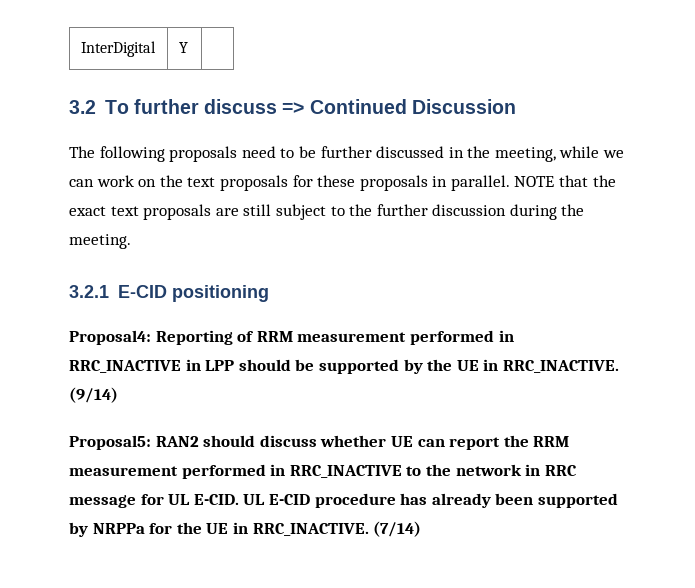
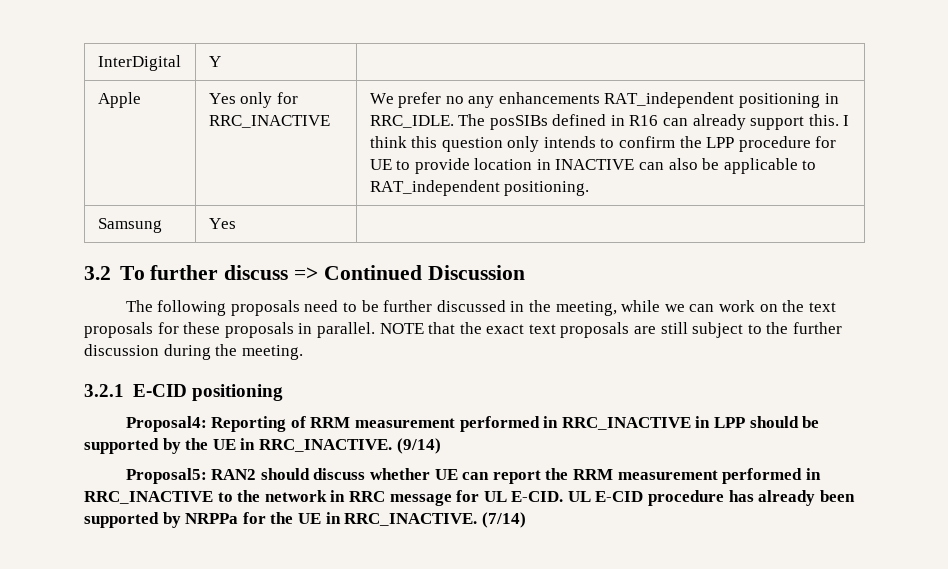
(188, 47) none -> [97,92,141,108] [208,92,298,108] [208,115,330,128] [369,92,839,108] [369,114,850,130] [369,136,837,152] [369,158,817,174] [369,180,590,196] [97,218,162,233] [208,218,236,229] // Apple | Yes only for RRC_INACTIVE | We prefer no any enhancements RAT_independent positioning in RRC_IDLE. The posSIBs defined in R16 can already support this. I think this question only intends to confirm the LPP procedure for UE to provide location in INACTIVE can also be applicable to RAT_independent positioning. // Samsung | Yes |

